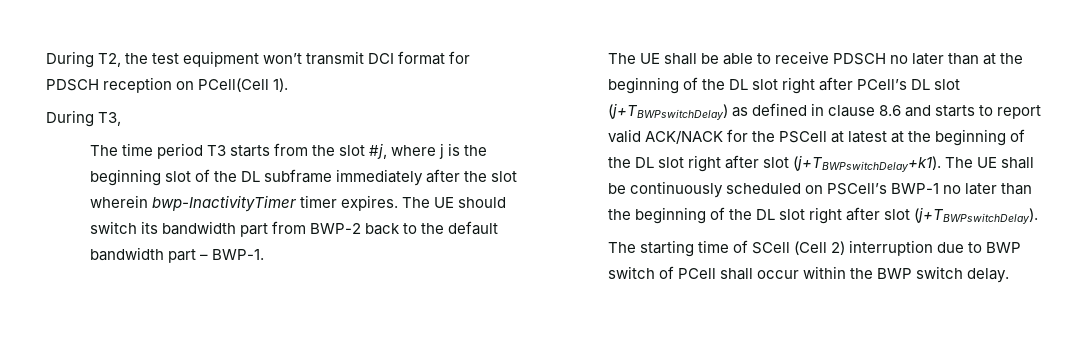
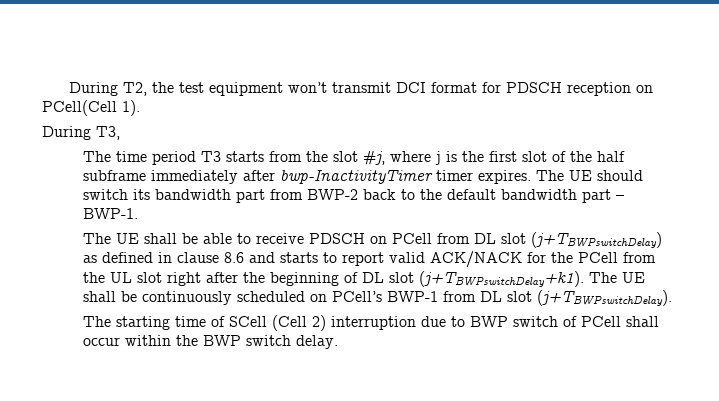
[89,169,161,186] beginning -> [489,151,518,162] first
[240,171,260,182] DL -> [597,151,626,162] half
[463,171,517,182] [89,195,148,208] the slot wherein -> (276, 175) none
[889,53,1024,65] [607,77,907,94] no later than at the beginning of the DL slot right after PCell’s -> [370,233,471,244] on PCell from
[778,129,1026,146] [607,155,789,172] PSCell at latest at the beginning of the DL slot right after slot -> [578,252,657,263] [83,272,415,286] PCell from the UL slot right after the beginning of DL slot
[826,183,1032,195] [607,207,880,224] PSCell’s BWP-1 no later than the beginning of the DL slot right after -> [332,291,503,302] PCell’s BWP-1 from DL

